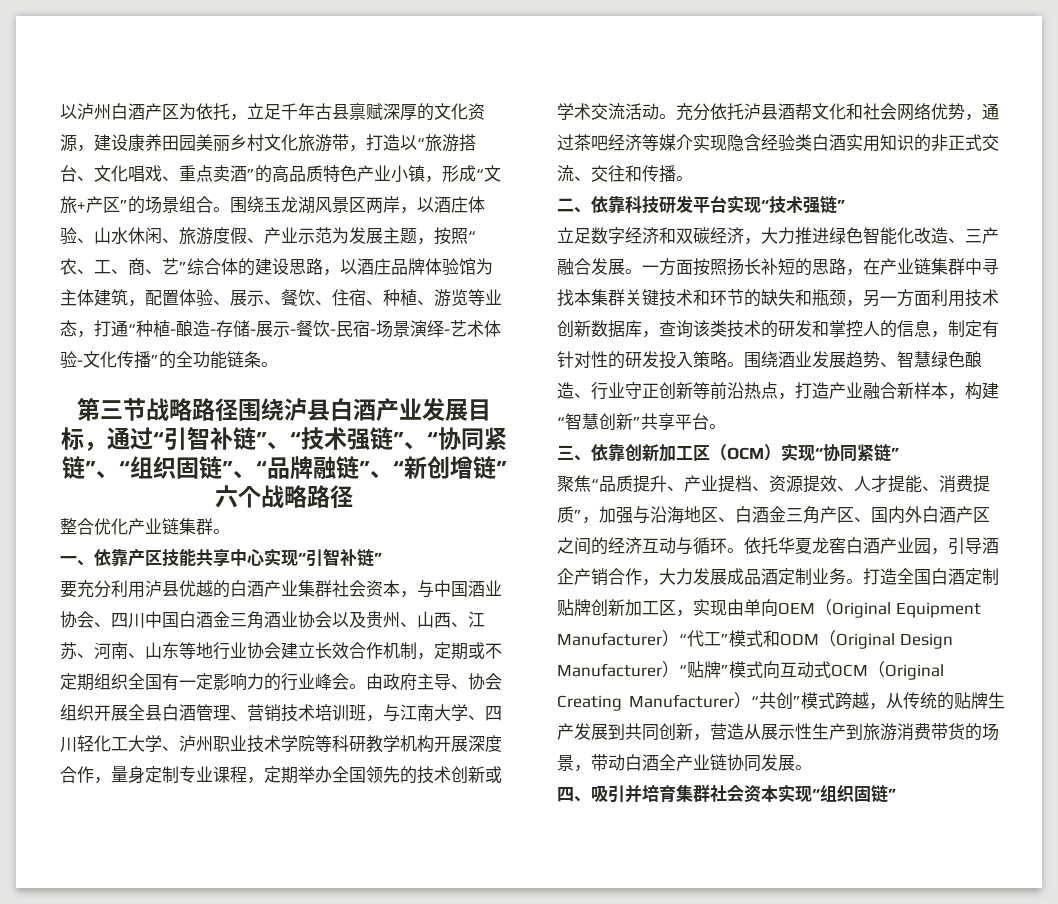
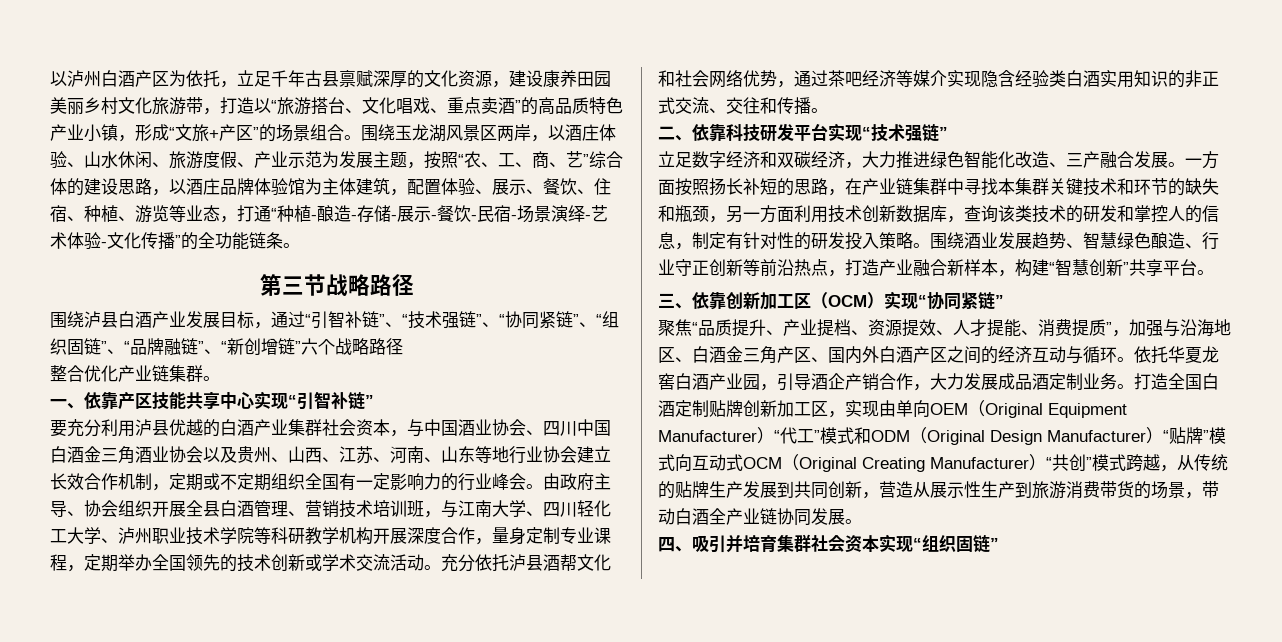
(238, 409) none -> (414, 285) //

